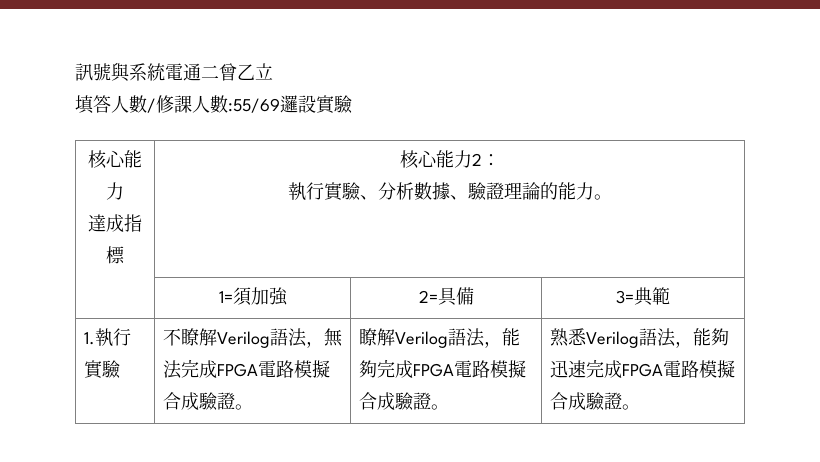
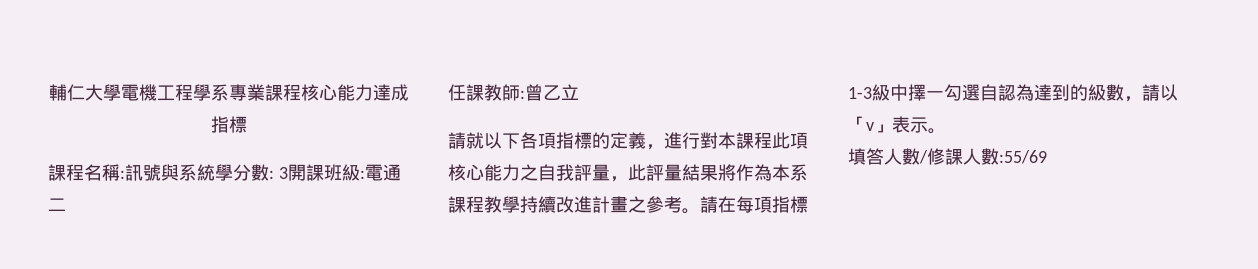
[75,62,165,82] 訊號與系統 -> [49,84,409,101] [211,116,247,133] [48,164,365,181] 輔仁大學電機工程學系專業課程核心能力達成指標 // 課程名稱:訊號與系統學分數: 3開課班級:
(219, 72) none -> [448,84,525,101] // 任課教師:
(273, 71) none -> [448,132,808,150] [448,164,808,182] [448,196,808,214] [848,84,1178,102] [848,116,946,134] // 請就以下各項指標的定義，進行對本課程此項核心能力之自我評量，此評量結果將作為本系課程教學持續改進計畫之參考。請在每項指標1-3級中擇一勾選自認為達到的級數，請以「v」表示。
[280,95,353,114] [88,150,142,169] [106,182,124,200] [88,214,142,232] [106,246,125,264] [399,150,500,169] [287,182,612,201] [218,287,288,306] [418,287,474,306] [616,287,670,306] [83,328,131,346] [83,360,121,379] [162,328,343,348] [162,359,330,379] [162,392,253,411] [358,328,520,348] [358,359,526,378] [358,392,449,411] [549,328,729,348] [549,359,735,378] [549,392,640,411] 邏設實驗 // 核心能力 // 達成指標 | 核心能力2： // 執行實驗、分析數據、驗證理論的能力。 // | 1=須加強 | 2=具備 | 3=典範 // 1.執行實驗 | 不瞭解Verilog語法，無法完成FPGA電路模擬合成驗證。 | 瞭解Verilog語法，能夠完成FPGA電路模擬合成驗證。 | 熟悉Verilog語法，能夠迅速完成FPGA電路模擬合成驗證。 -> (1047, 157) none

